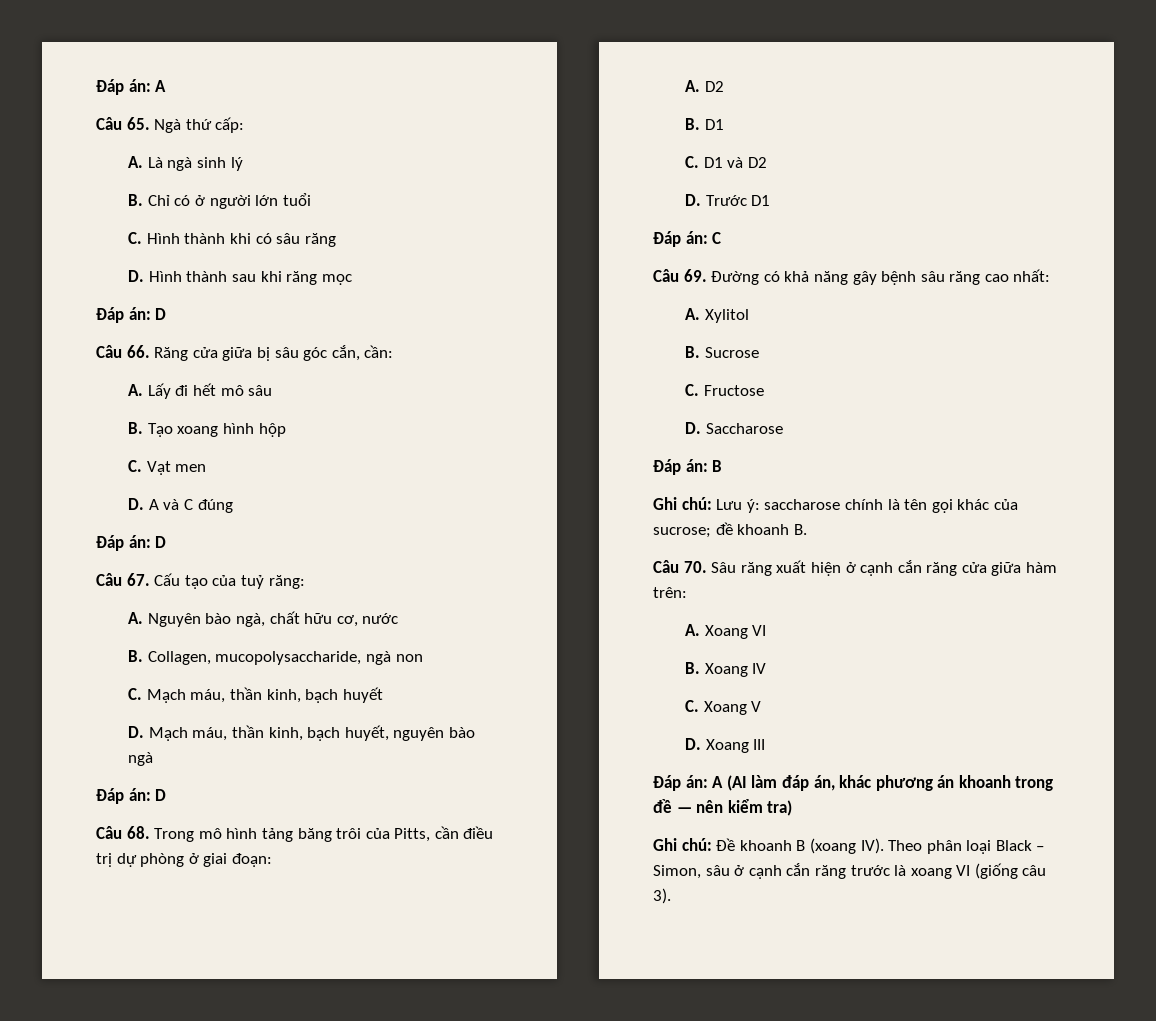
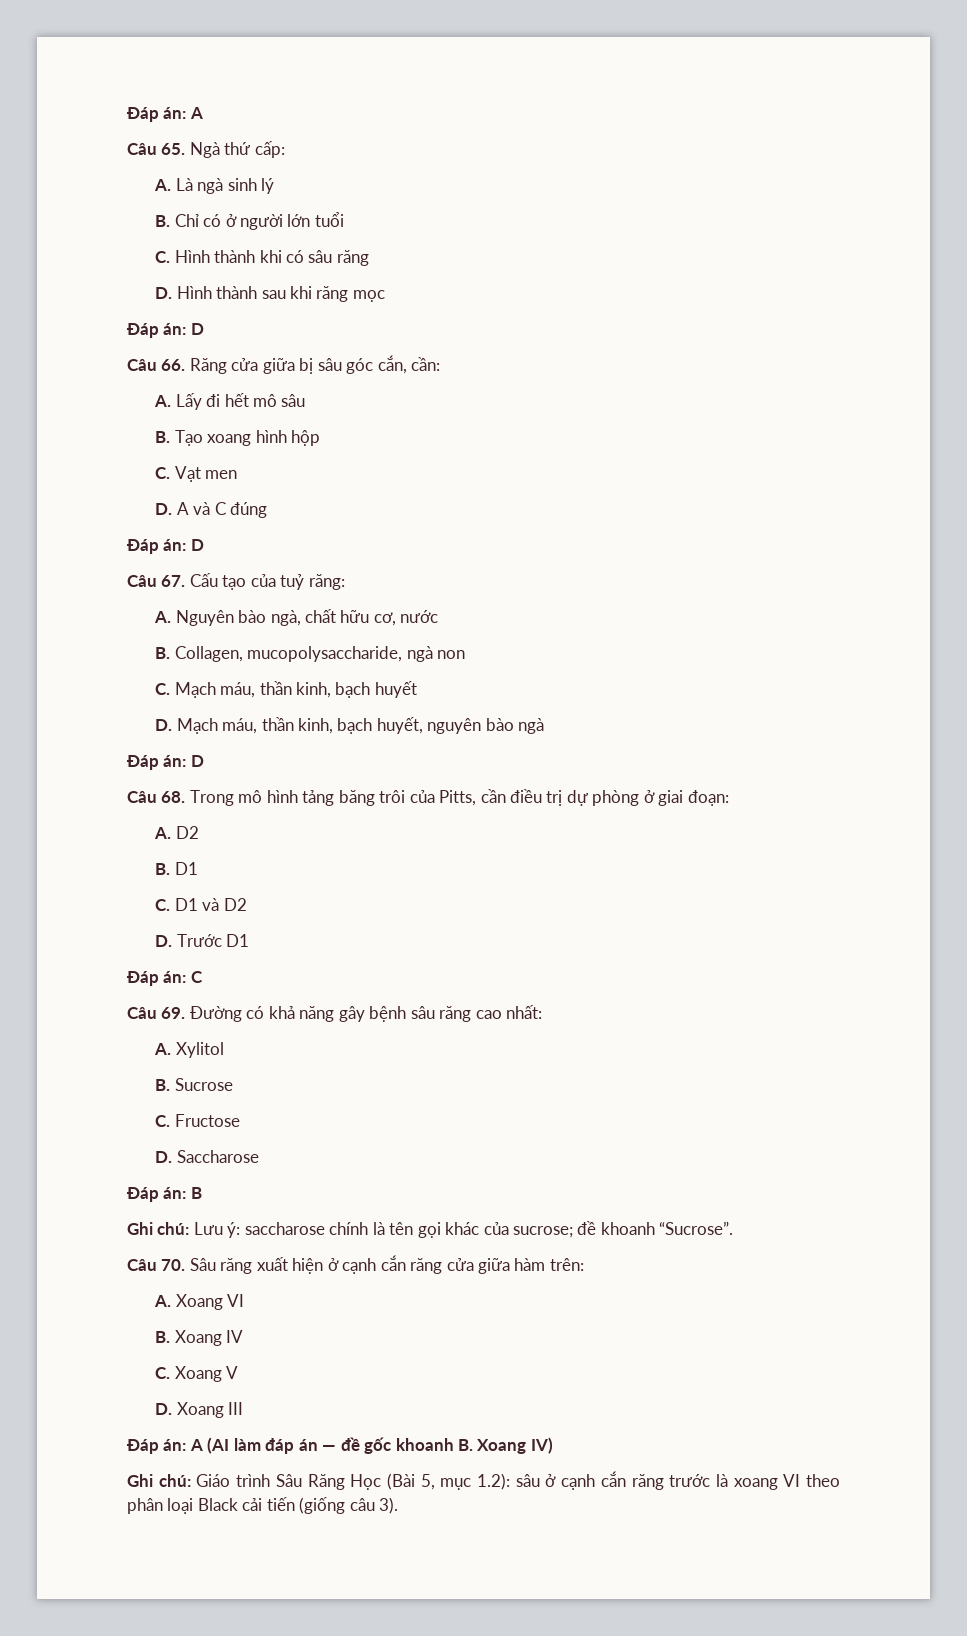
[793,524,807,535] B. -> [659,1221,734,1235] “Sucrose”.
[813,775,1054,791] [653,799,793,816] [653,838,1045,854] [653,865,701,879] án, khác phương án khoanh trong đề — nên kiểm tra) // Ghi chú: Đề khoanh B (xoang IV). Theo phân loại Black – Simon, -> [298,1437,553,1454] [127,1473,510,1490] án — đề gốc khoanh B. Xoang IV) // Ghi chú: Giáo trình Sâu Răng Học (Bài 5, mục 1.2):
(971, 870) none -> [806,1474,841,1487] [127,1497,295,1514] theo phân loại Black cải tiến

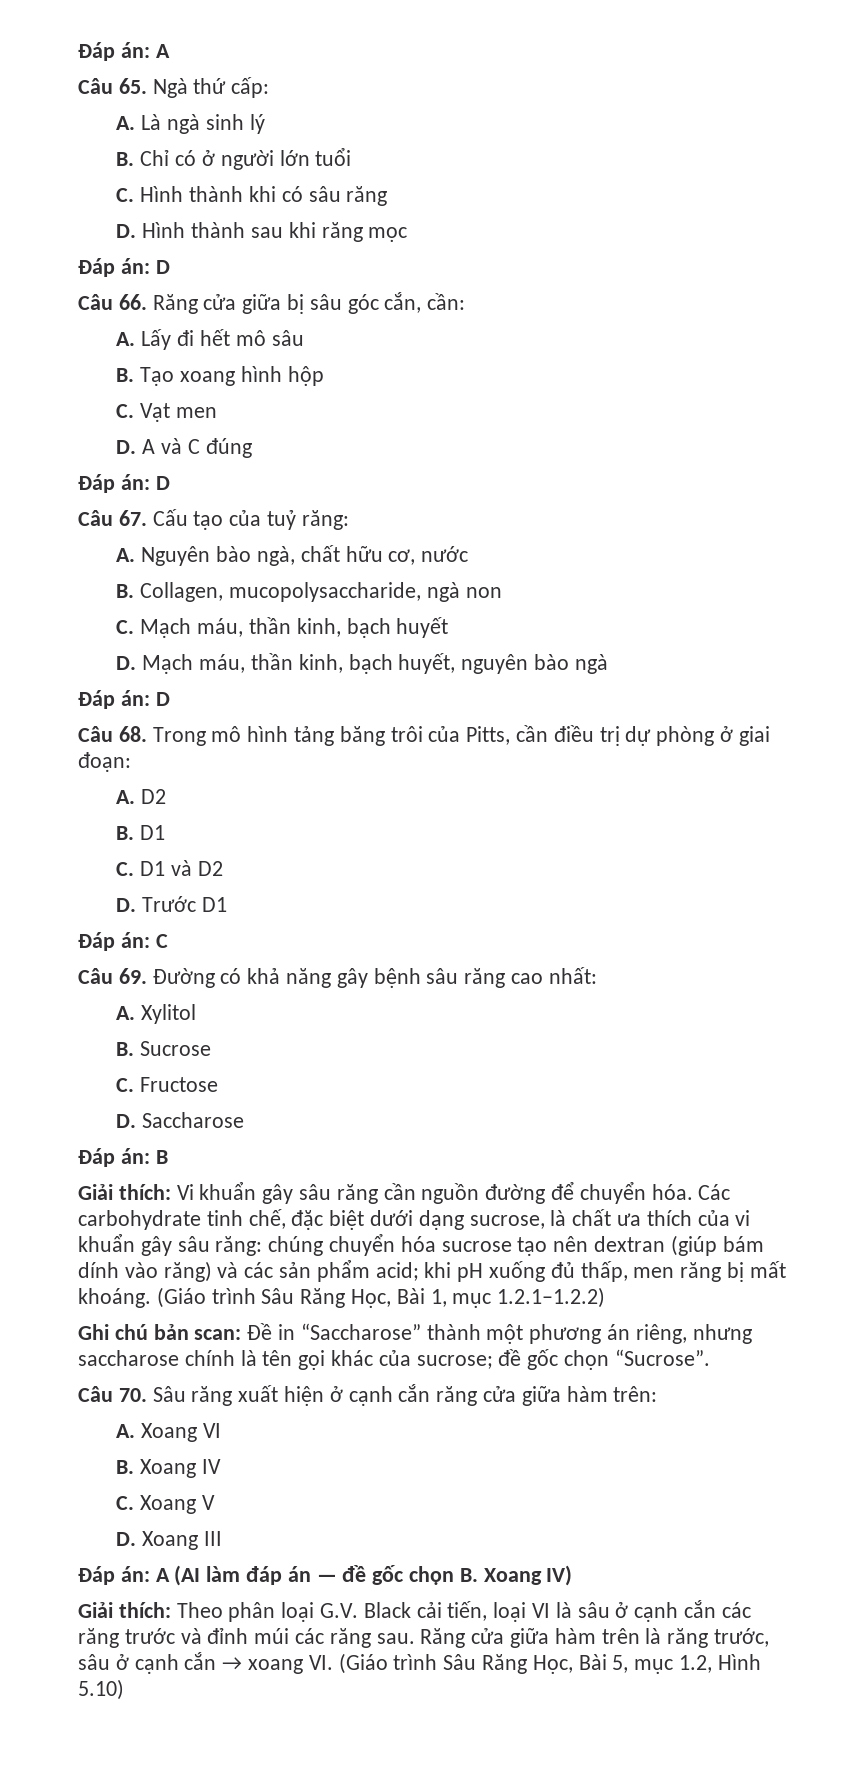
[127,1222,241,1238] Ghi chú: Lưu ý: -> [78,1182,731,1204] [78,1209,751,1230] [78,1234,764,1256] [78,1260,786,1282] [78,1287,606,1308] [78,1323,752,1344] Giải thích: Vi khuẩn gây sâu răng cần nguồn đường để chuyển hóa. Các carbohydrate tinh chế, đặc biệt dưới dạng sucrose, là chất ưa thích của vi khuẩn gây sâu răng: chúng chuyển hóa sucrose tạo nên dextran (giúp bám dính vào răng) và các sản phẩm acid; khi pH xuống đủ thấp, men răng bị mất khoáng. (Giáo trình Sâu Răng Học, Bài 1, mục 1.2.1–1.2.2) // Ghi chú bản scan: Đề in “Saccharose” thành một phương án riêng, nhưng
[600,1222,655,1235] khoanh -> [527,1349,610,1370] gốc chọn
[395,1438,454,1451] khoanh -> [409,1566,455,1585] chọn
[127,1471,626,1490] Ghi chú: Giáo trình Sâu Răng Học (Bài 5, mục 1.2): sâu ở cạnh cắn -> [78,1600,751,1622] Giải thích: Theo phân loại G.V. Black cải tiến, loại VI là sâu ở cạnh cắn các
[715,1474,841,1490] [127,1497,399,1514] là xoang VI theo phân loại Black cải tiến (giống câu 3). -> [180,1628,770,1648] [78,1652,761,1674] [78,1679,124,1700] và đỉnh múi các răng sau. Răng cửa giữa hàm trên là răng trước, sâu ở cạnh cắn → xoang VI. (Giáo trình Sâu Răng Học, Bài 5, mục 1.2, Hình 5.10)

